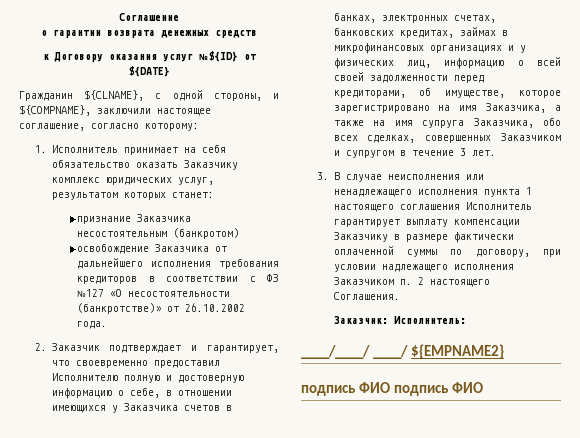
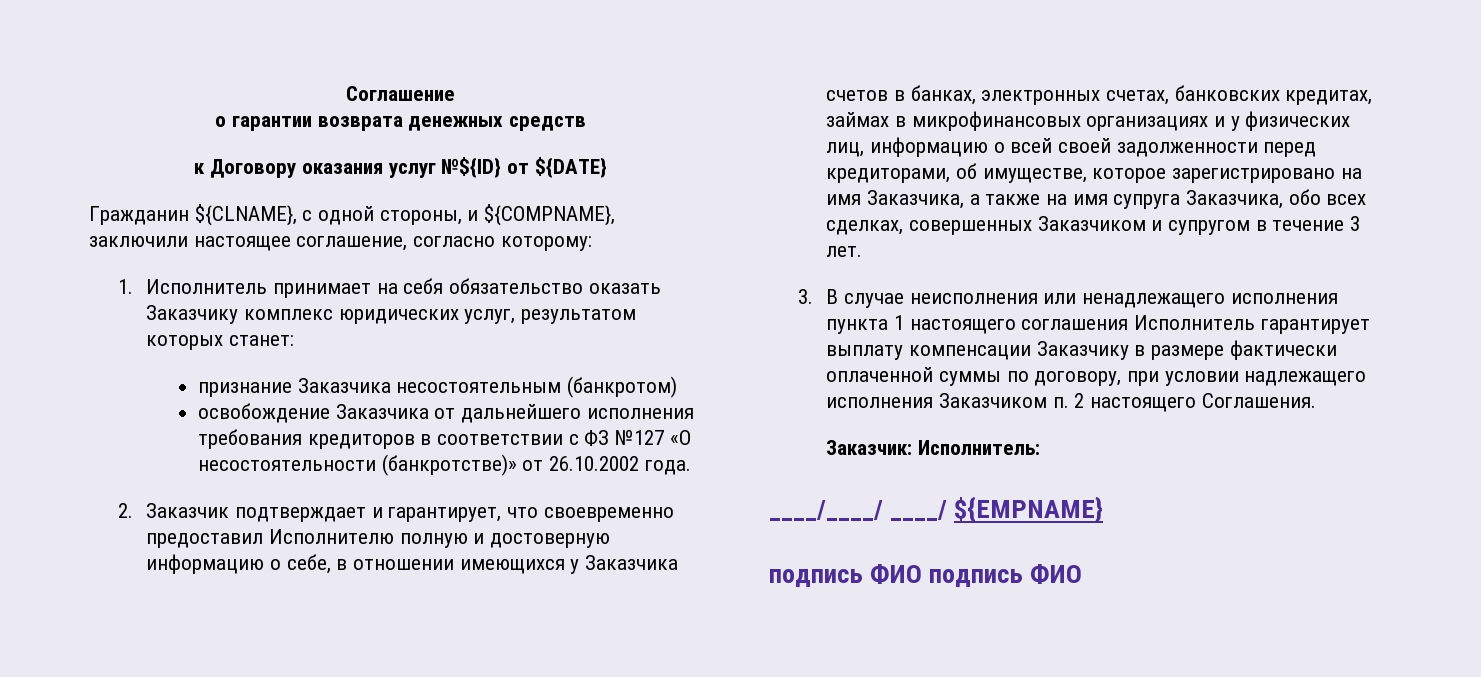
[411,344,505,359] ${EMPNAME2} -> [954,496,1104,523] ${EMPNAME}

